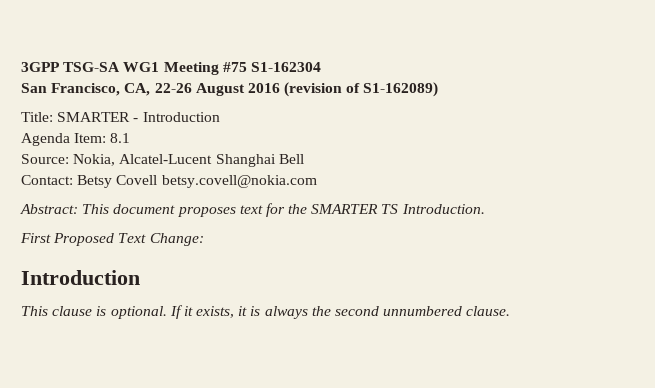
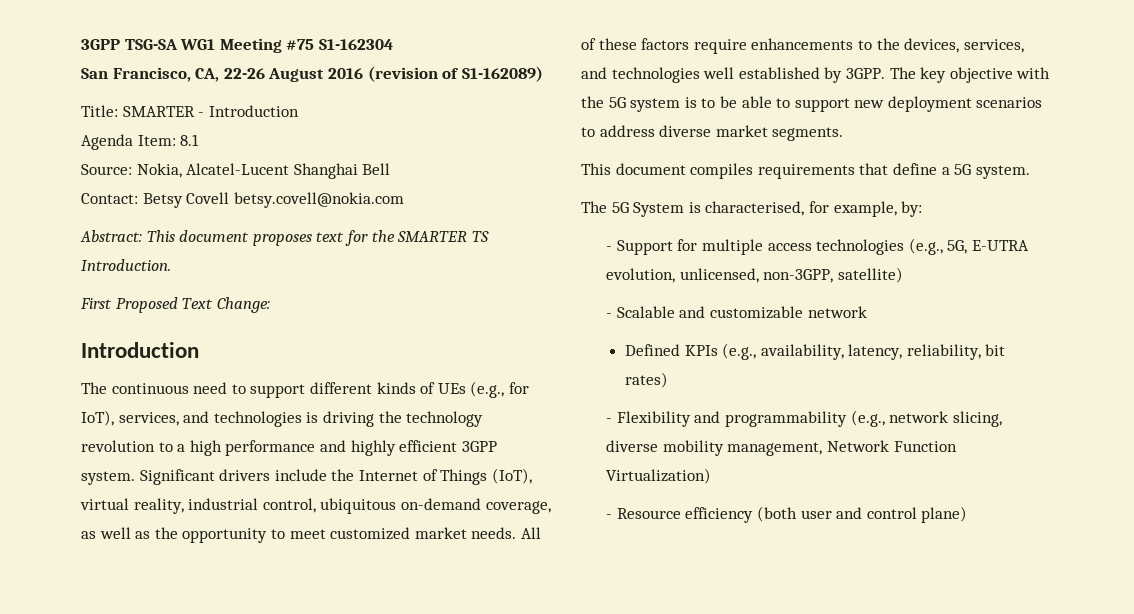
[21,305,511,319] This clause is optional. If it exists, it is always the second unnumbered clause. -> [81,381,529,398] [81,410,484,427] [81,440,497,456] [81,468,532,485] [80,498,551,514] [81,527,541,543] [581,38,1024,54] [581,67,1051,83] [581,96,1043,112] [581,125,844,141] [581,163,1030,179] [581,201,923,217] [606,238,1029,255] [606,267,903,283] [606,306,867,319] [624,343,1006,360] [624,372,668,388] [606,410,1002,427] [606,440,957,456] [606,468,712,484] [606,506,968,523] The continuous need to support different kinds of UEs (e.g., for IoT), services, and technologies is driving the technology revolution to a high performance and highly efficient 3GPP system. Significant drivers include the Internet of Things (IoT), virtual reality, industrial control, ubiquitous on-demand coverage, as well as the opportunity to meet customized market needs. All of these factors require enhancements to the devices, services, and technologies well established by 3GPP. The key objective with the 5G system is to be able to support new deployment scenarios to address diverse market segments. // This document compiles requirements that define a 5G system. // The 5G System is characterised, for example, by: // - Support for multiple access technologies (e.g., 5G, E-UTRA evolution, unlicensed, non-3GPP, satellite) // - Scalable and customizable network // Defined KPIs (e.g., availability, latency, reliability, bit rates) // - Flexibility and programmability (e.g., network slicing, diverse mobility management, Network Function Virtualization) // - Resource efficiency (both user and control plane)

